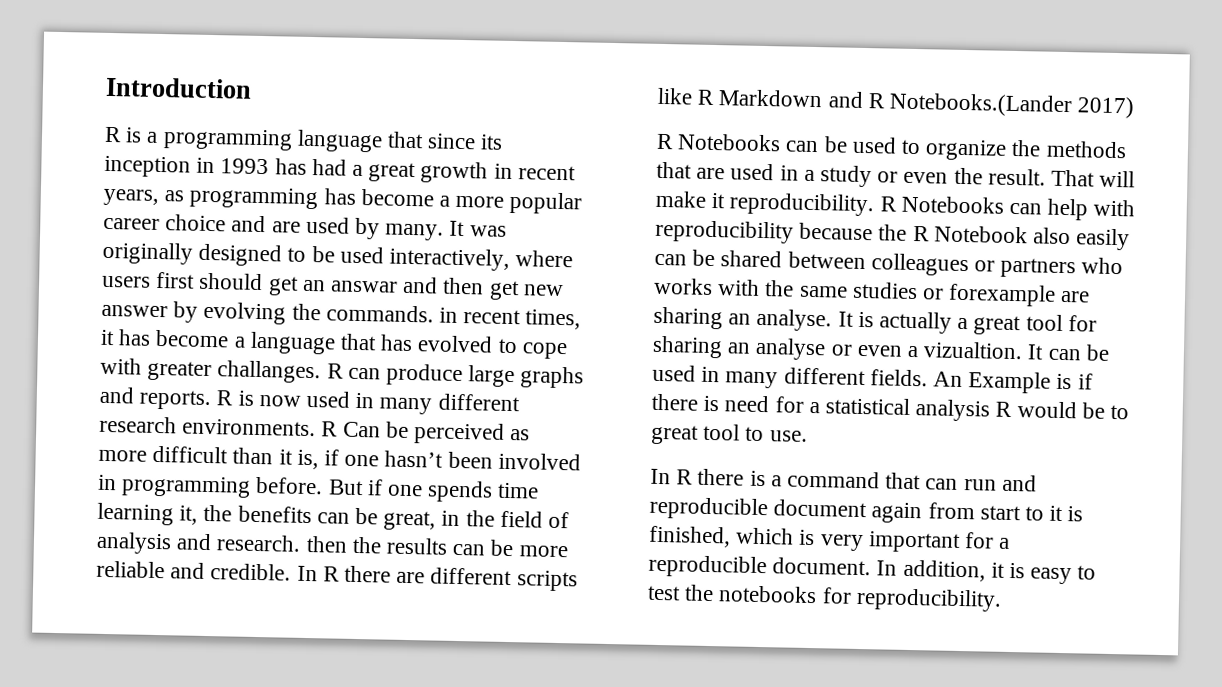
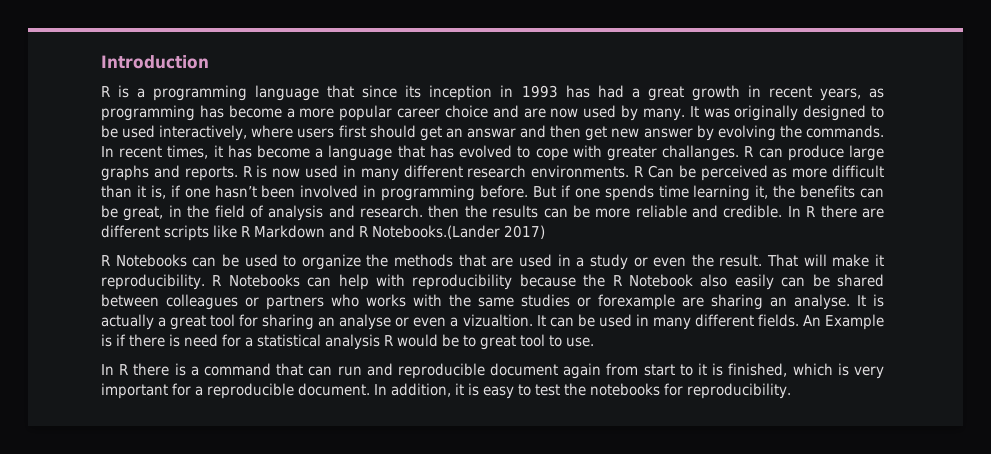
(301, 227) none -> [550,108,579,118] now
[439,307,459,323] in -> [101,146,114,157] In

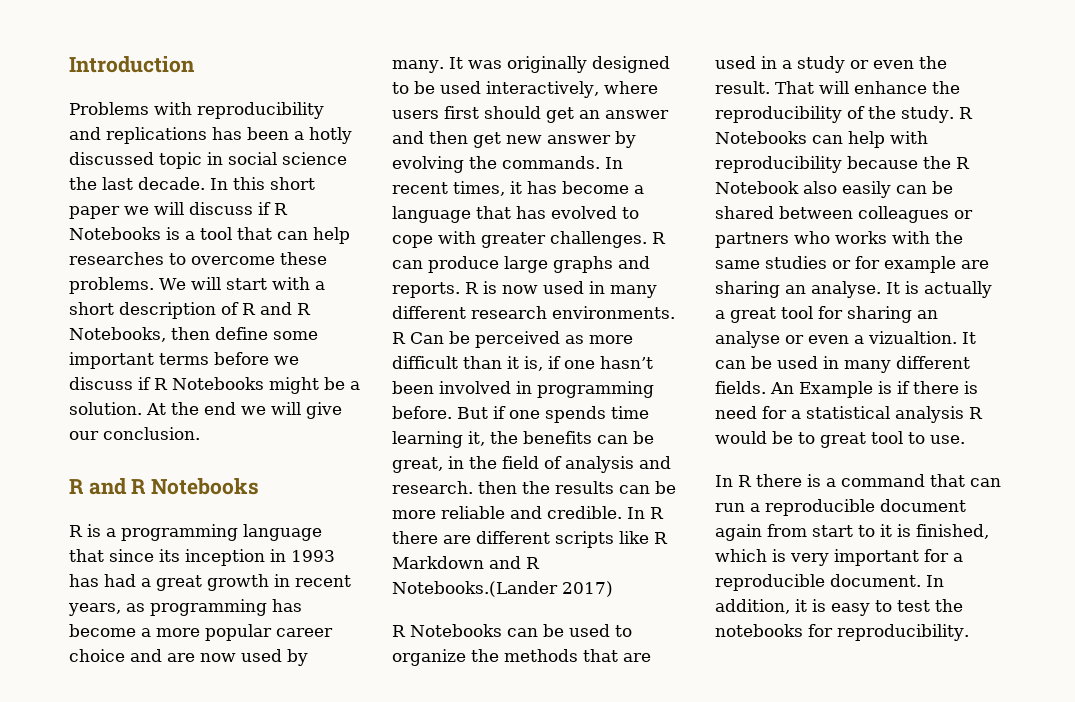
(209, 62) none -> [69,102,324,119] [69,127,352,144] [69,152,347,169] [69,177,315,190] [69,202,288,219] [69,227,350,244] [69,252,327,265] [69,277,325,294] [69,302,311,319] [69,327,318,342] [69,352,299,369] [69,377,360,394] [69,402,342,419] [69,427,200,440] [69,478,260,495] // Problems with reproducibility and replications has been a hotly discussed topic in social science the last decade. In this short paper we will discuss if R Notebooks is a tool that can help researches to overcome these problems. We will start with a short description of R and R Notebooks, then define some important terms before we discuss if R Notebooks might be a solution. At the end we will give our conclusion. // R and R Notebooks
[466,128,516,138] answar -> [605,110,669,119] answer
[662,145,740,161] challanges. -> [550,231,647,248] challenges.
[832,254,884,267] [101,274,205,290] make it reproducibility. -> [854,81,960,94] [715,106,954,123] enhance the reproducibility of the study.
[598,294,675,310] forexample -> [855,256,956,273] for example
[366,363,393,376] and -> [750,503,760,512] a

